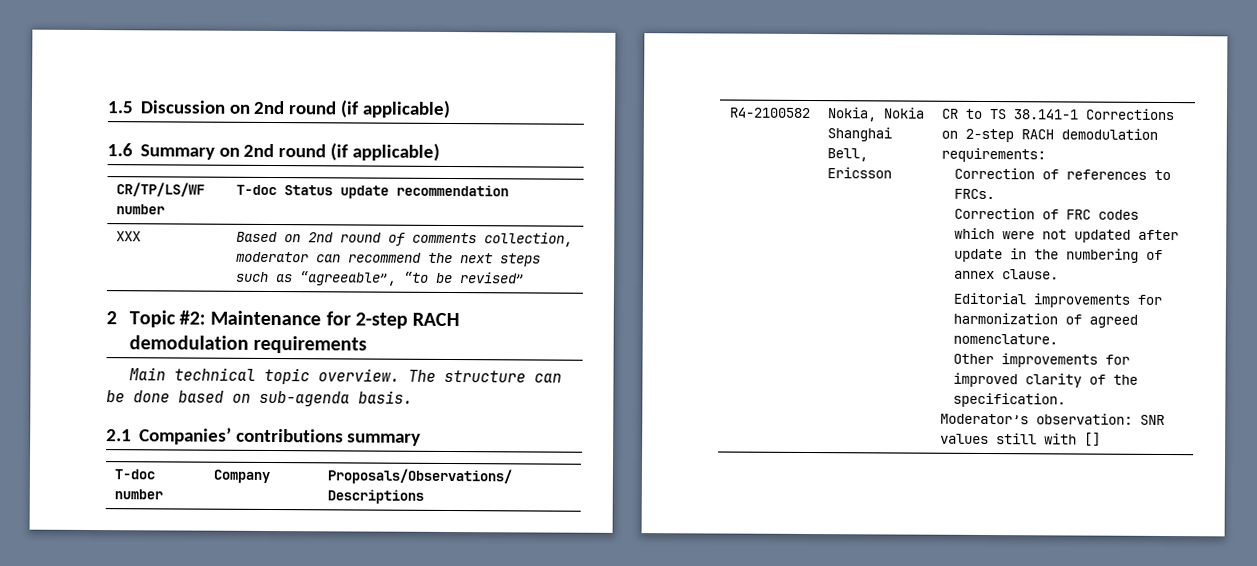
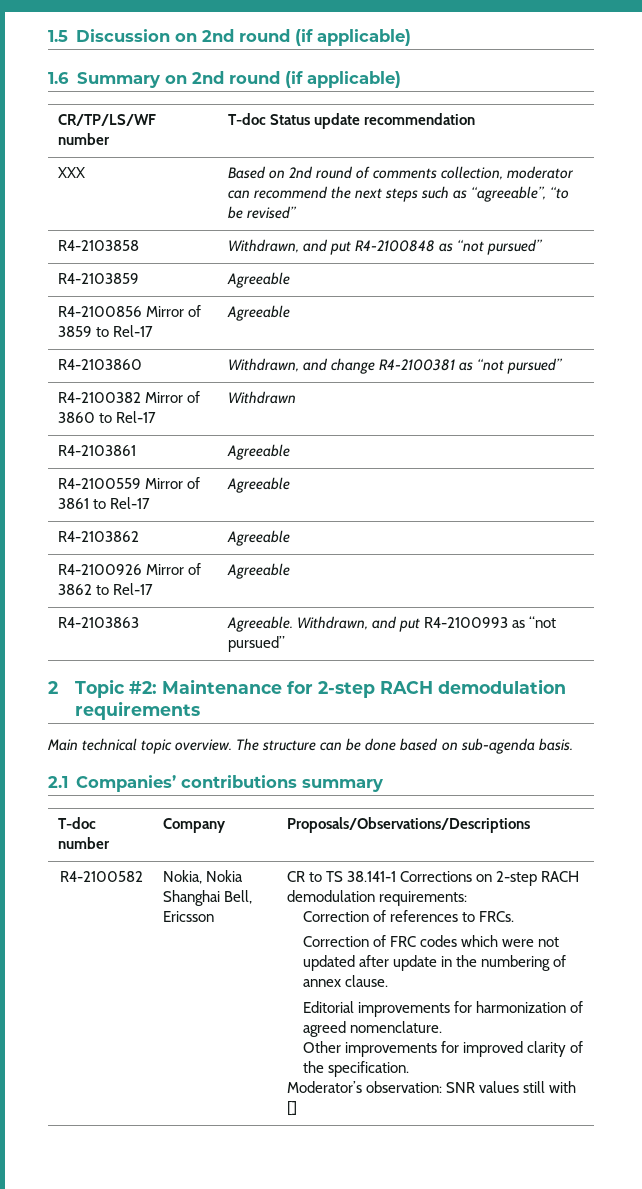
(525, 278) none -> [57,240,139,251] [227,239,543,255] [57,273,139,284] [226,272,290,288] [57,305,201,317] [57,325,153,337] [226,305,290,321] [57,359,142,370] [227,358,563,374] [57,391,200,403] [57,411,156,423] [227,391,296,404] [57,445,136,456] [226,444,290,460] [57,477,200,489] [57,497,150,509] [226,477,290,493] [57,531,139,542] [226,530,290,546] [57,563,201,575] [57,583,153,595] [226,563,290,579] [57,617,139,628] [226,616,556,632] [227,636,285,652] // R4-2103858 | Withdrawn, and put R4-2100848 as “not pursued” // R4-2103859 | Agreeable // R4-2100856 Mirror of 3859 to Rel-17 | Agreeable // R4-2103860 | Withdrawn, and change R4-2100381 as “not pursued” // R4-2100382 Mirror of 3860 to Rel-17 | Withdrawn // R4-2103861 | Agreeable // R4-2100559 Mirror of 3861 to Rel-17 | Agreeable // R4-2103862 | Agreeable // R4-2100926 Mirror of 3862 to Rel-17 | Agreeable // R4-2103863 | Agreeable. Withdrawn, and put R4-2100993 as “not pursued”

